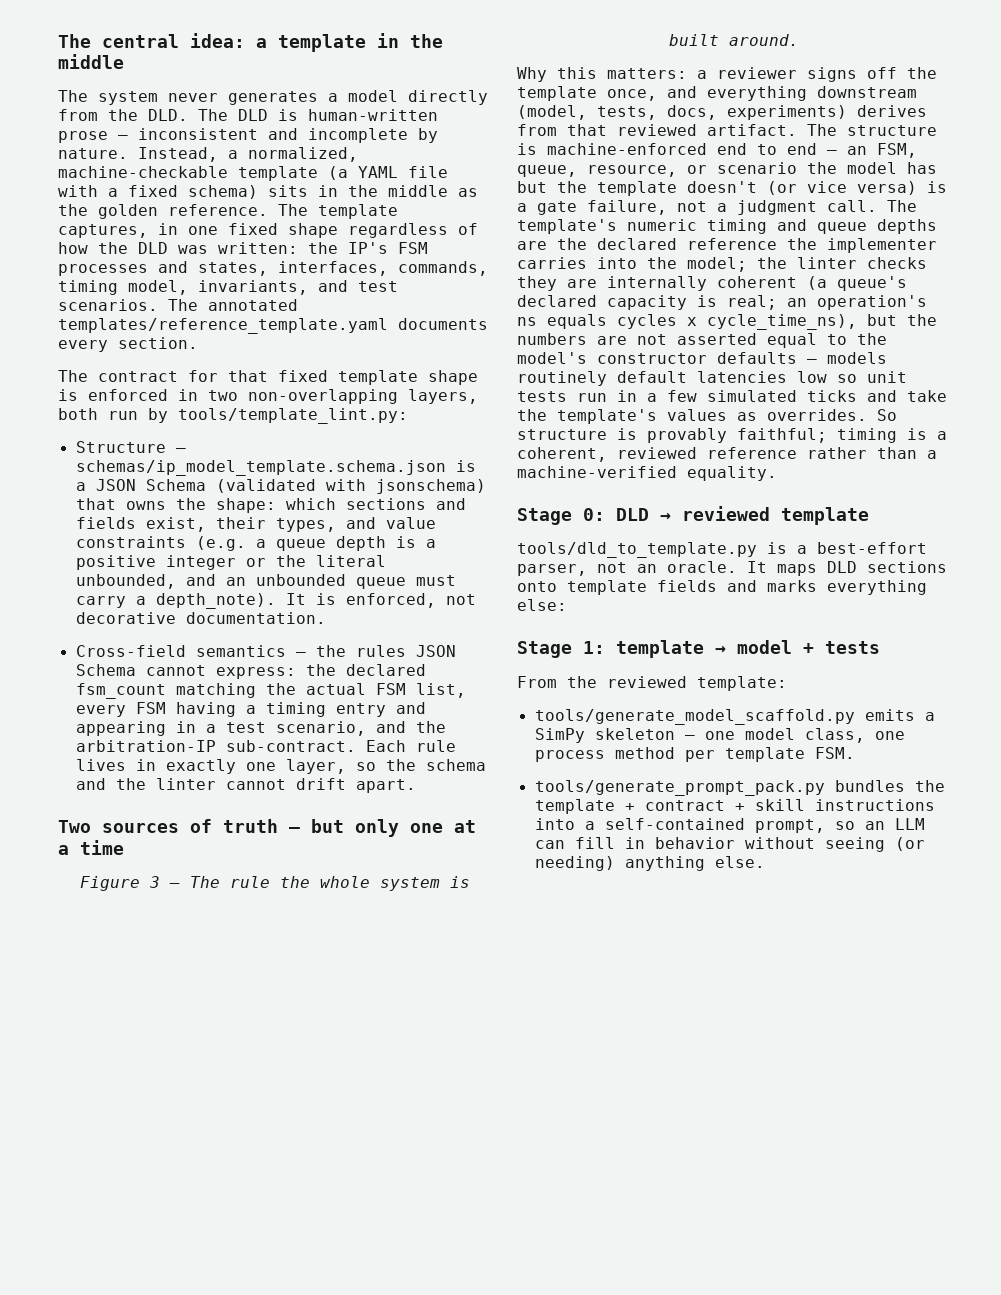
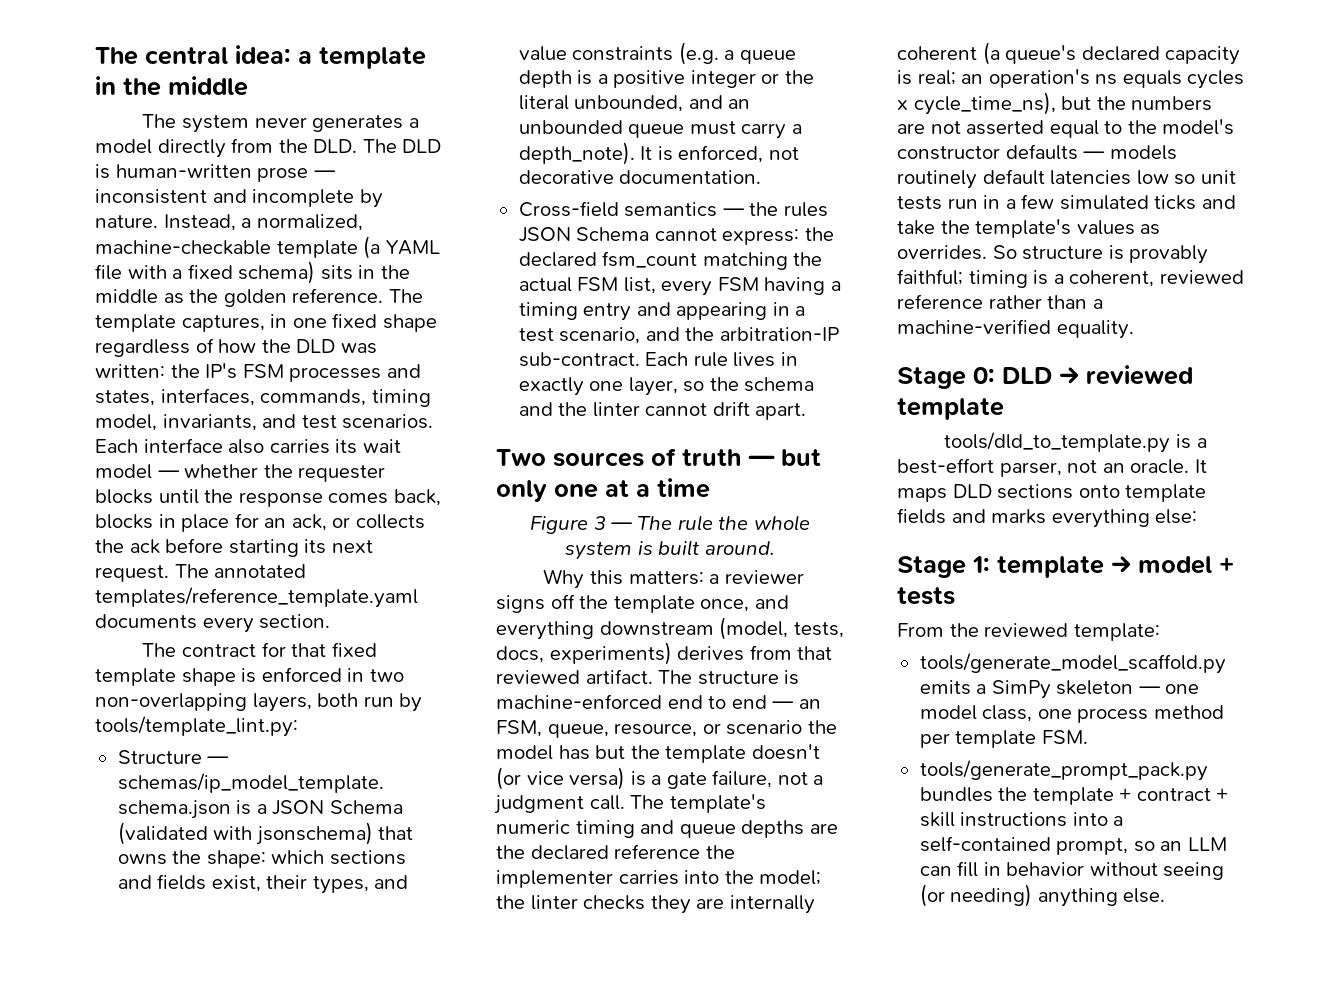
(158, 305) none -> [95,438,401,454] [95,464,386,482] [95,489,441,507] [95,513,425,532] [95,538,373,557] [95,565,169,582] Each interface also carries its wait model — whether the requester blocks until the response comes back, blocks in place for an ack, or collects the ack before starting its next request.

